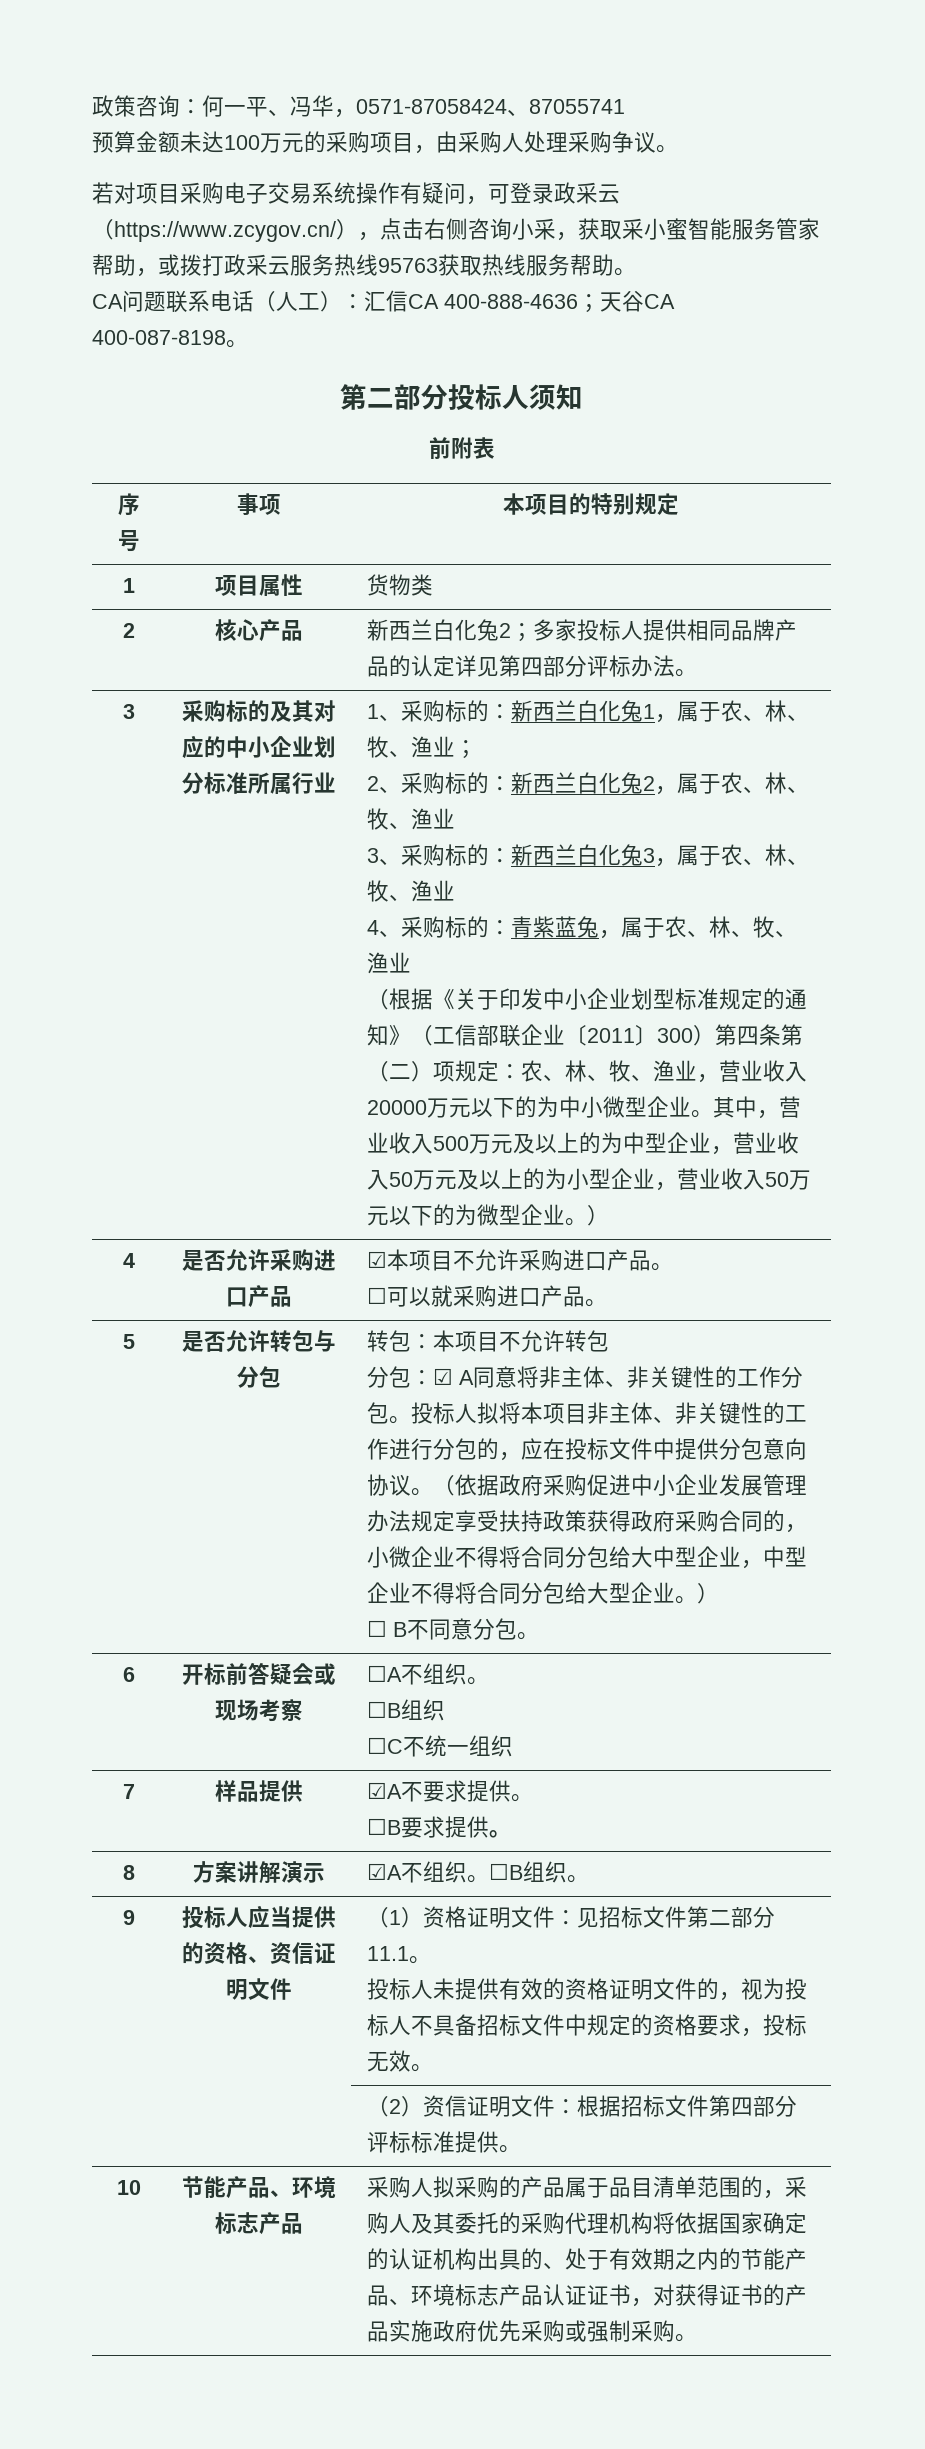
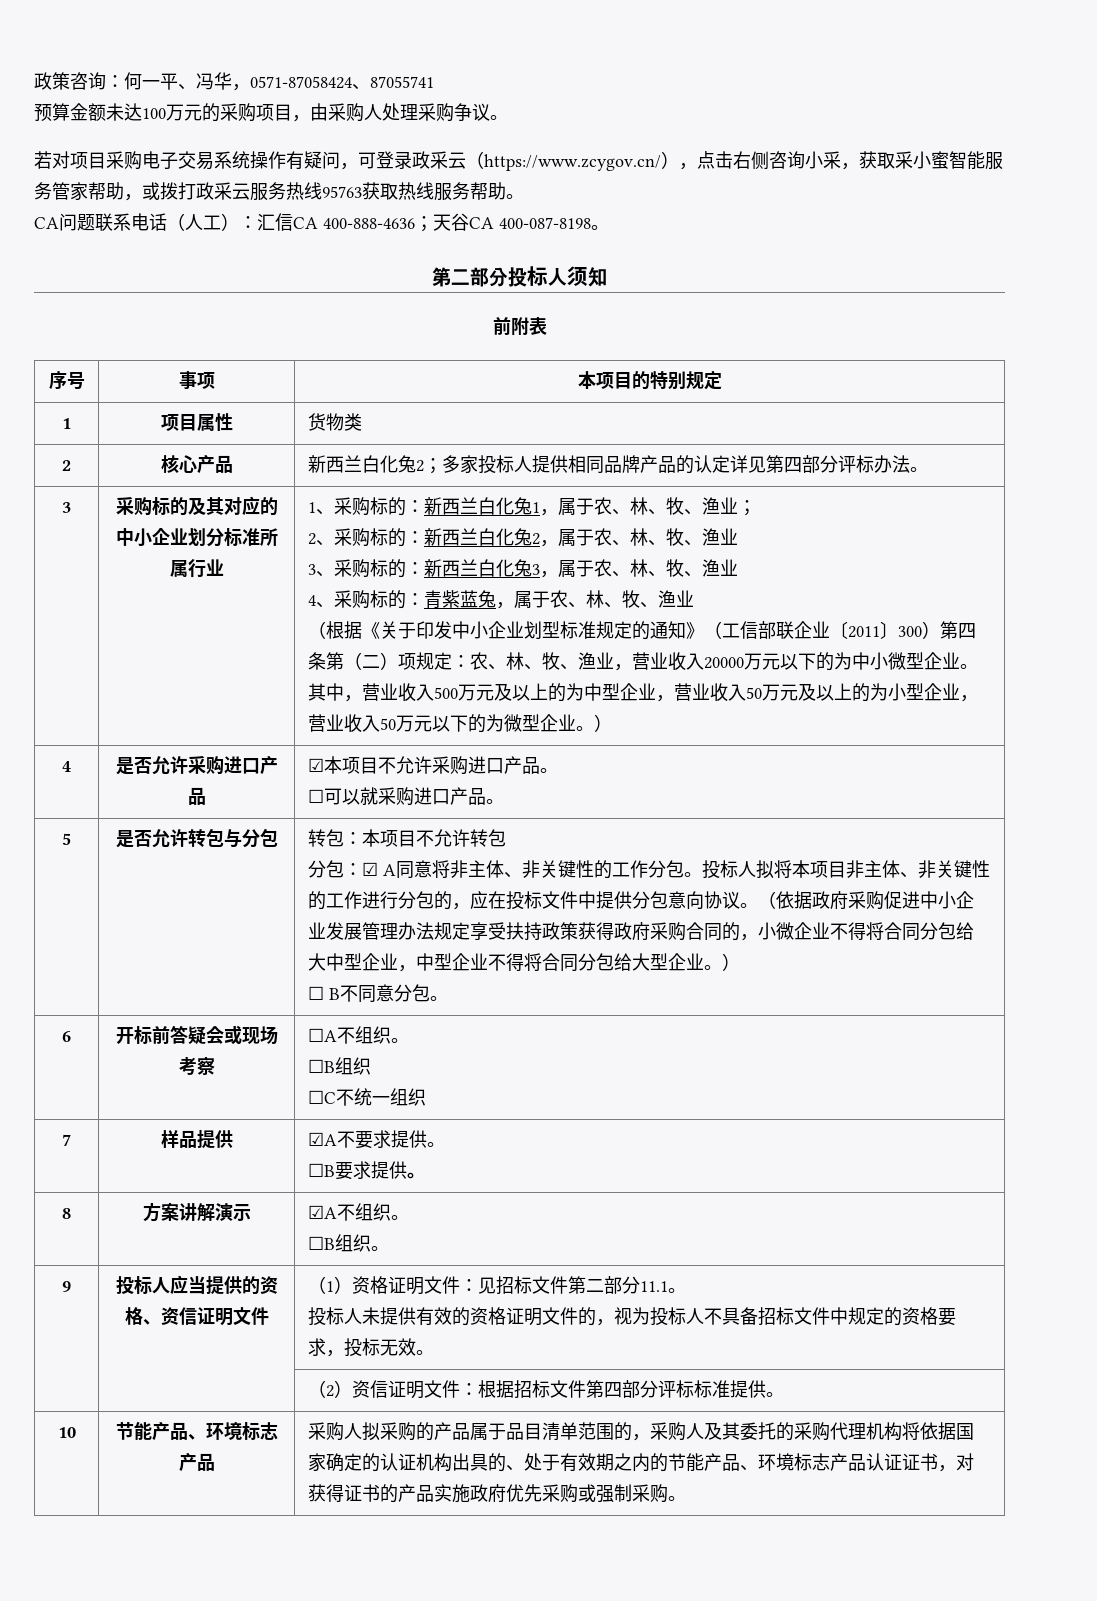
(489, 1879) none -> (410, 1217) //

